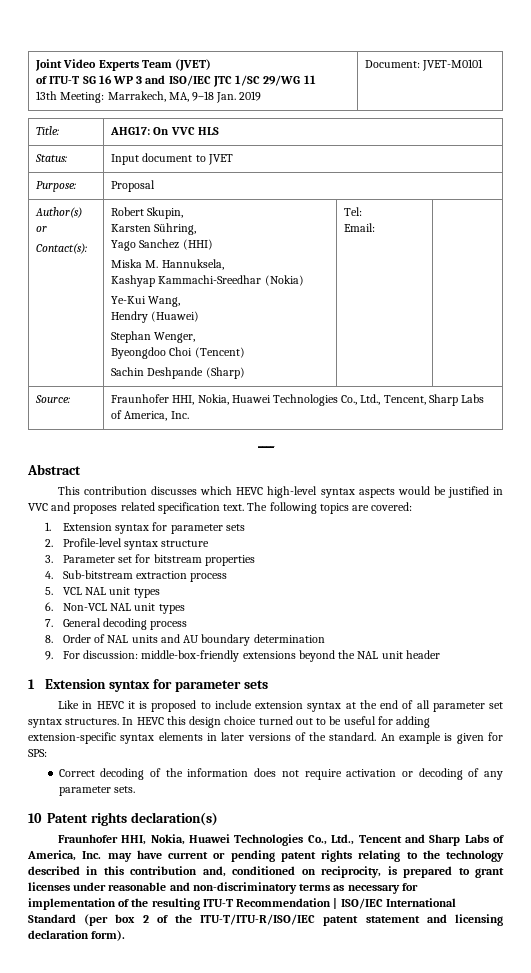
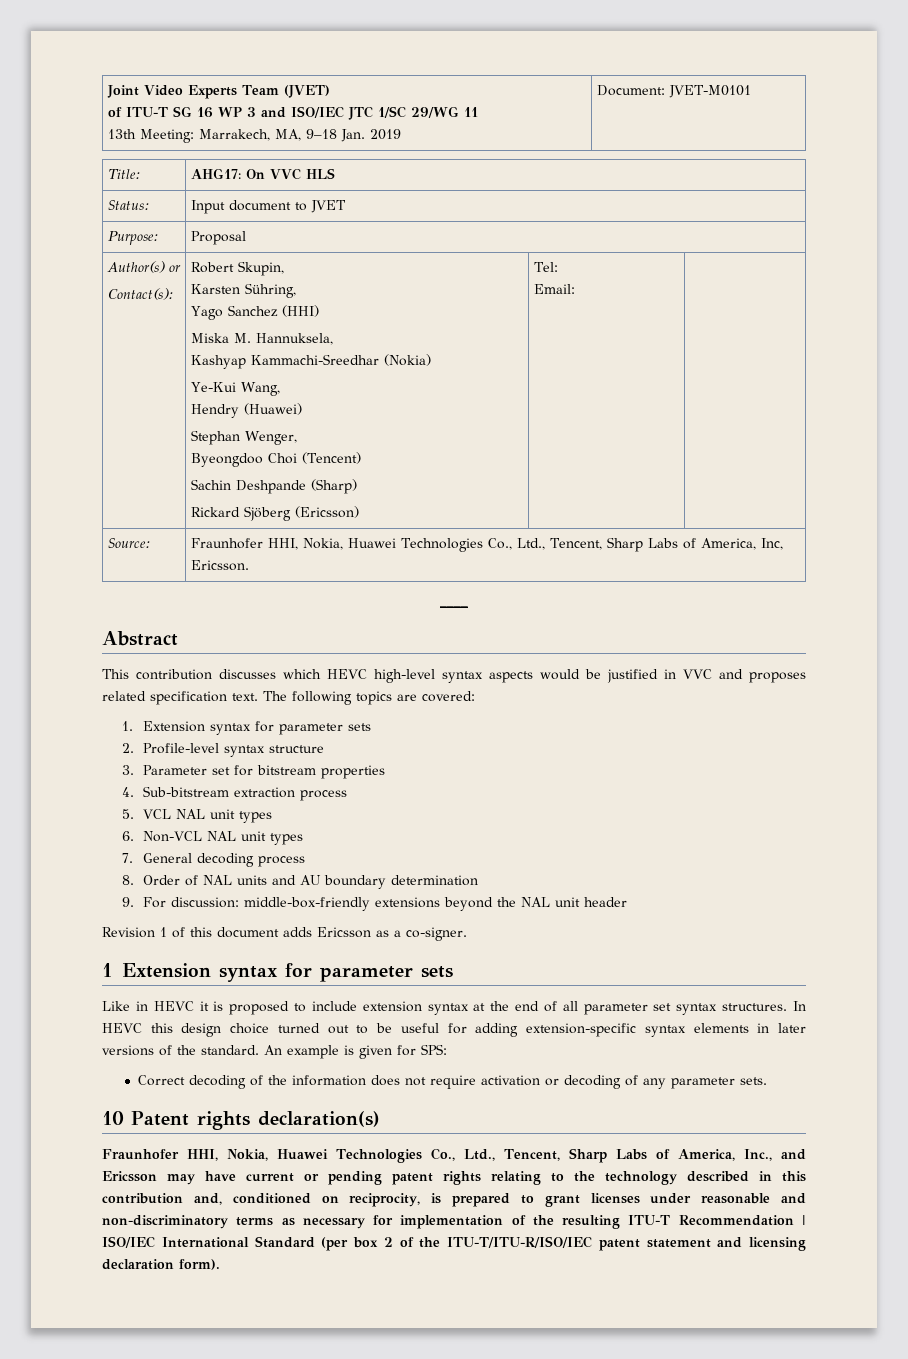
(245, 373) none -> [190,506,359,521] // Rickard Sjöberg (Ericsson)
[170,411,189,419] Inc. -> [760,538,783,550] [190,560,249,571] Inc, Ericsson.
(440, 654) none -> [102,927,467,941] // Revision 1 of this document adds Ericsson as a co-signer.
[358,834,505,846] [27,850,102,861] Tencent and Sharp Labs of America, Inc. -> [504,1148,806,1163] [102,1171,157,1182] Tencent, Sharp Labs of America, Inc., and Ericsson

